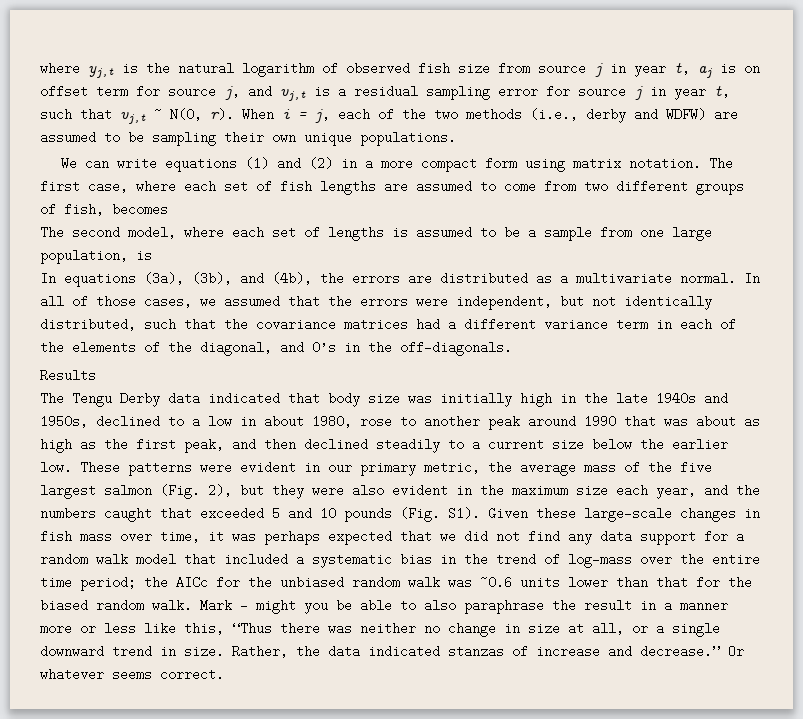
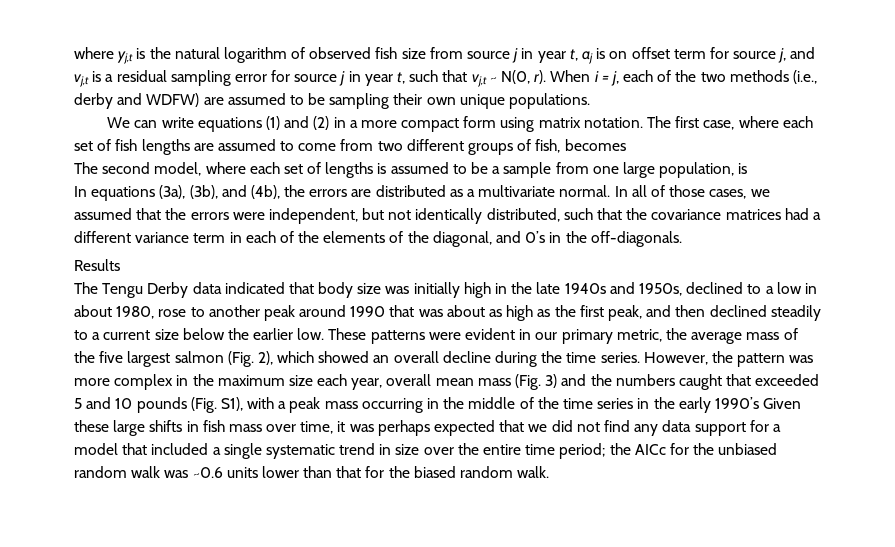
[240,484,448,499] but they were also evident -> [277,351,814,367] [74,374,174,390] which showed an overall decline during the time series. However, the pattern was more complex
(696, 491) none -> [386,374,558,390] overall mean mass (Fig. 3)
[448,507,736,522] S1). Given these large-scale changes -> [220,397,802,413] [74,420,183,436] S1), with a peak mass occurring in the middle of the time series in the early 1990’s Given these large shifts
[40,553,128,566] random walk -> (781, 428) none
[312,553,632,568] systematic bias in the trend of log-mass -> [223,443,420,459] single systematic trend in size
[200,599,728,614] [40,622,720,637] [40,645,744,658] [40,668,224,681] Mark – might you be able to also paraphrase the result in a manner more or less like this, “Thus there was neither no change in size at all, or a single downward trend in size. Rather, the data indicated stanzas of increase and decrease.” Or whatever seems correct. -> (550, 472) none

